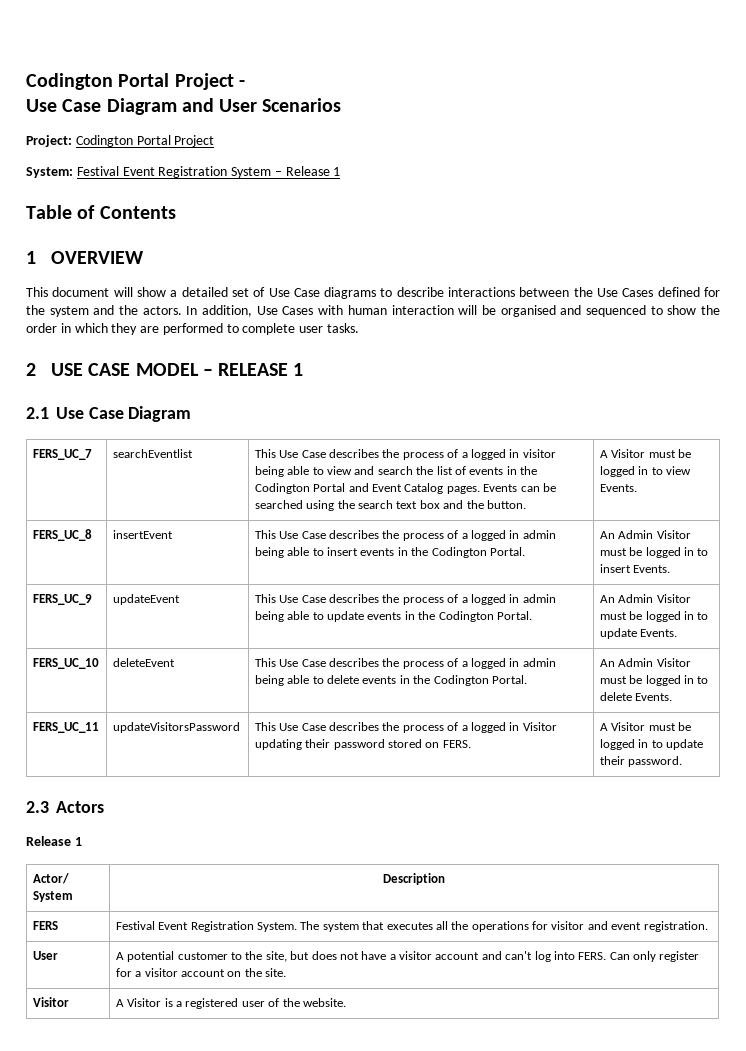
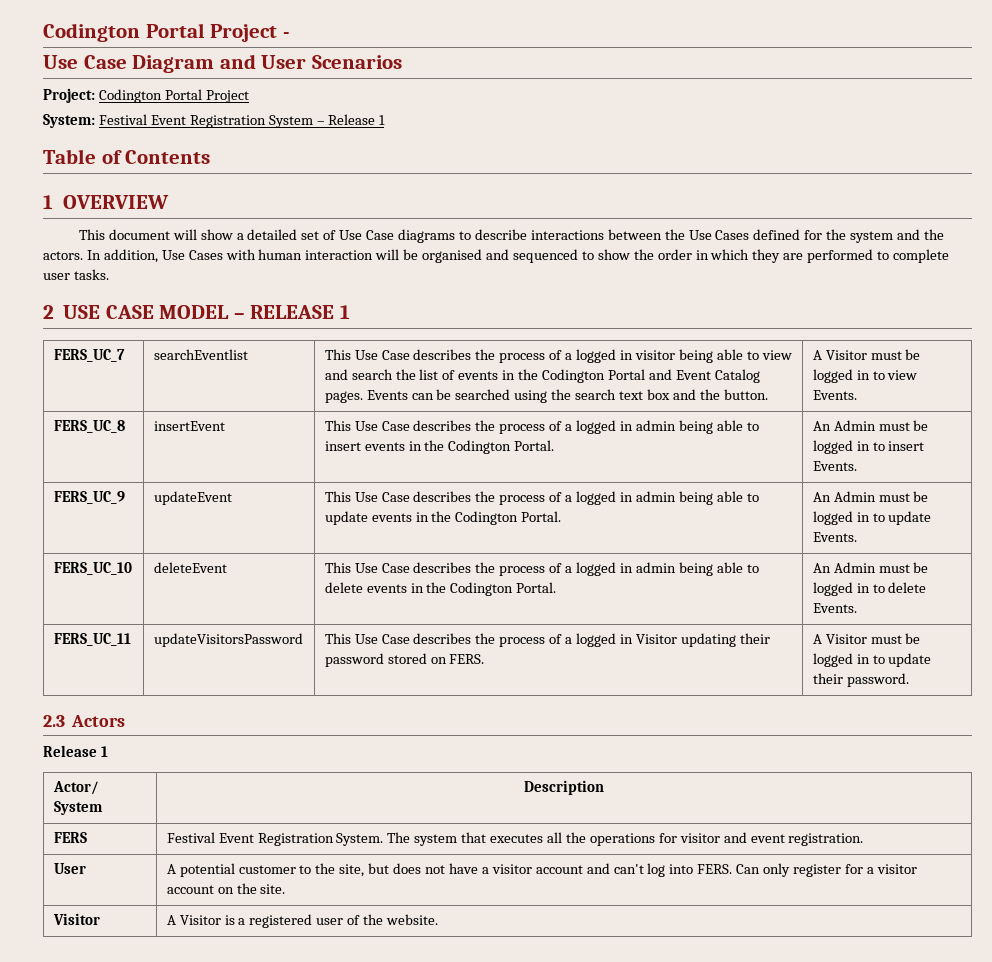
[26,406,192,422] // 2.1 Use Case Diagram -> (350, 312) none
[656,530,691,539] Visitor -> (876, 425) none
[656,594,691,603] Visitor -> (876, 496) none
[656,658,691,667] Visitor -> (876, 567) none

